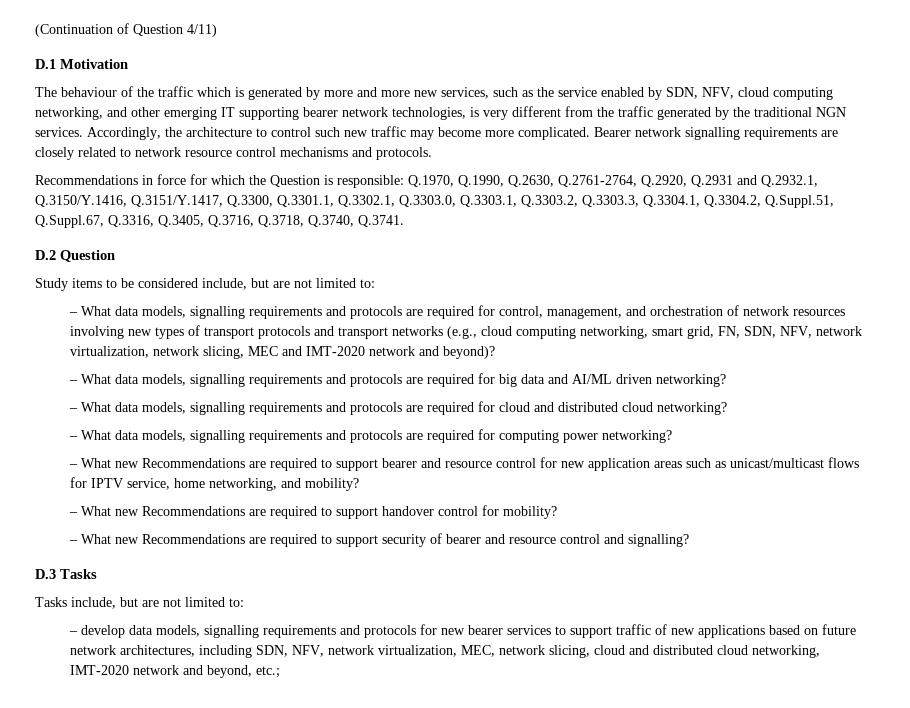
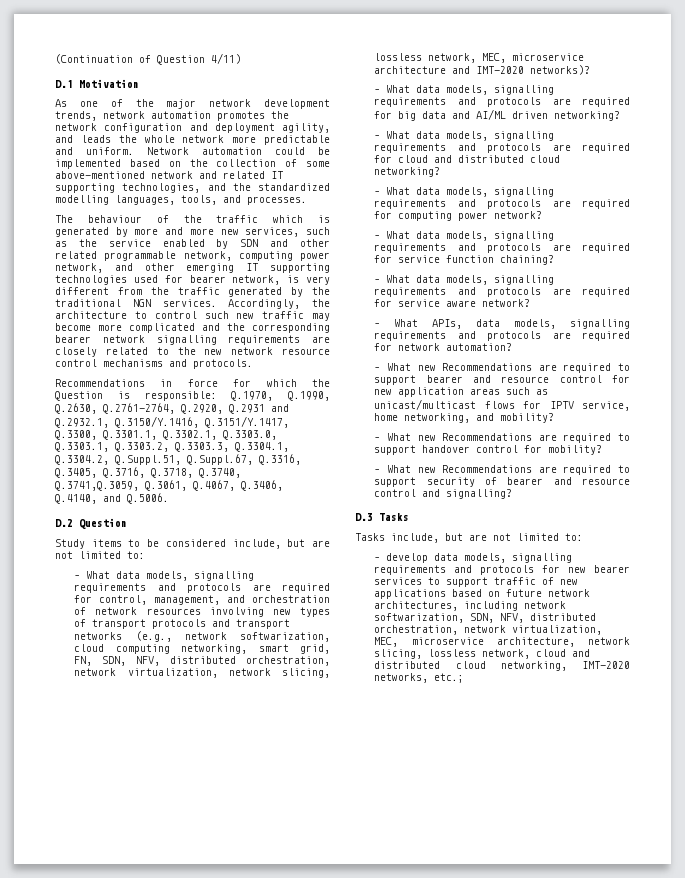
(128, 64) none -> [55,99,330,109] [55,111,289,121] [55,123,330,133] [55,135,330,145] [55,147,330,155] [55,159,330,169] [55,171,283,179] [55,183,330,193] [55,195,307,205] // As one of the major network development trends, network automation promotes the network configuration and deployment agility, and leads the whole network more predictable and uniform. Network automation could be implemented based on the collection of some above-mentioned network and related IT supporting technologies, and the standardized modelling languages, tools, and processes.
[666,87,833,100] [35,107,103,120] SDN, NFV, cloud computing networking, -> [240,239,330,247] [55,251,330,261] [55,263,103,273] SDN and other related programmable network, computing power network,
[303,107,466,120] bearer network technologies, -> [55,275,281,285] technologies used for bearer network,
[518,127,631,140] complicated. Bearer -> [129,323,330,333] [55,335,91,343] complicated and the corresponding bearer
(131, 152) none -> [177,347,223,355] the new
[358,215,404,227] Q.3741. -> [55,480,283,491] [55,493,169,504] Q.3741,Q.3059, Q.3061, Q.4067, Q.3406, Q.4140, and Q.5006.
(478, 332) none -> [184,632,330,642] network softwarization,
(813, 332) none -> [170,656,330,666] distributed orchestration,
[248,346,496,359] MEC and IMT-2020 network and beyond)? -> [374,53,585,63] [374,65,591,75] lossless network, MEC, microservice architecture and IMT-2020 networks)?
[602,430,673,443] networking? -> [494,211,543,219] [374,231,555,241] [374,243,630,253] [374,255,555,265] [374,275,555,285] [374,287,630,297] [374,299,531,307] [374,319,630,329] [374,331,630,341] [374,343,513,351] network? // – What data models, signalling requirements and protocols are required for service function chaining? // – What data models, signalling requirements and protocols are required for service aware network? // – What APIs, data models, signalling requirements and protocols are required for network automation?
[256,645,591,658] SDN, NFV, network virtualization, MEC, network slicing, -> [524,601,567,609] [374,613,597,623] [374,625,603,635] [374,637,630,647] [374,649,531,659] network softwarization, SDN, NFV, distributed orchestration, network virtualization, MEC, microservice architecture, network slicing, lossless network,
[133,665,253,678] network and beyond, -> [374,673,429,683] networks,

